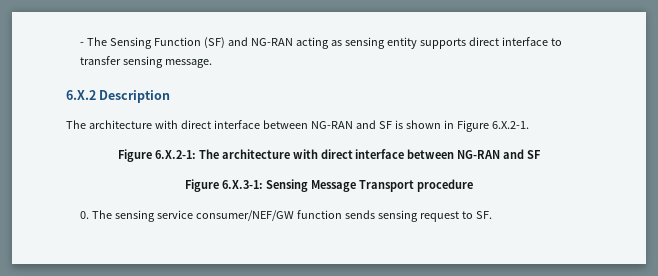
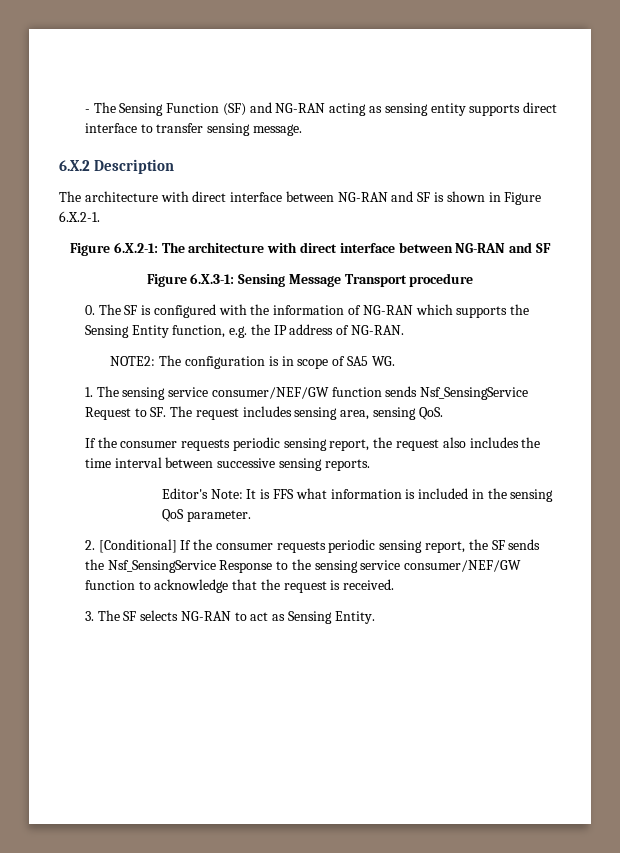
(113, 214) none -> [124,304,530,318] [84,324,404,338] [110,355,395,369] [84,386,119,397] SF is configured with the information of NG-RAN which supports the Sensing Entity function, e.g. the IP address of NG-RAN. // NOTE2: The configuration is in scope of SA5 WG. // 1. The
[378,210,492,222] sensing request to SF. -> [420,387,529,400] [84,406,443,420] [84,437,541,451] [84,457,370,471] [161,488,554,502] [161,509,251,522] [84,539,541,553] [84,559,522,573] [84,579,395,593] [84,610,375,624] Nsf_SensingService Request to SF. The request includes sensing area, sensing QoS. // If the consumer requests periodic sensing report, the request also includes the time interval between successive sensing reports. // Editor's Note: It is FFS what information is included in the sensing QoS parameter. // 2. [Conditional] If the consumer requests periodic sensing report, the SF sends the Nsf_SensingService Response to the sensing service consumer/NEF/GW function to acknowledge that the request is received. // 3. The SF selects NG-RAN to act as Sensing Entity.

